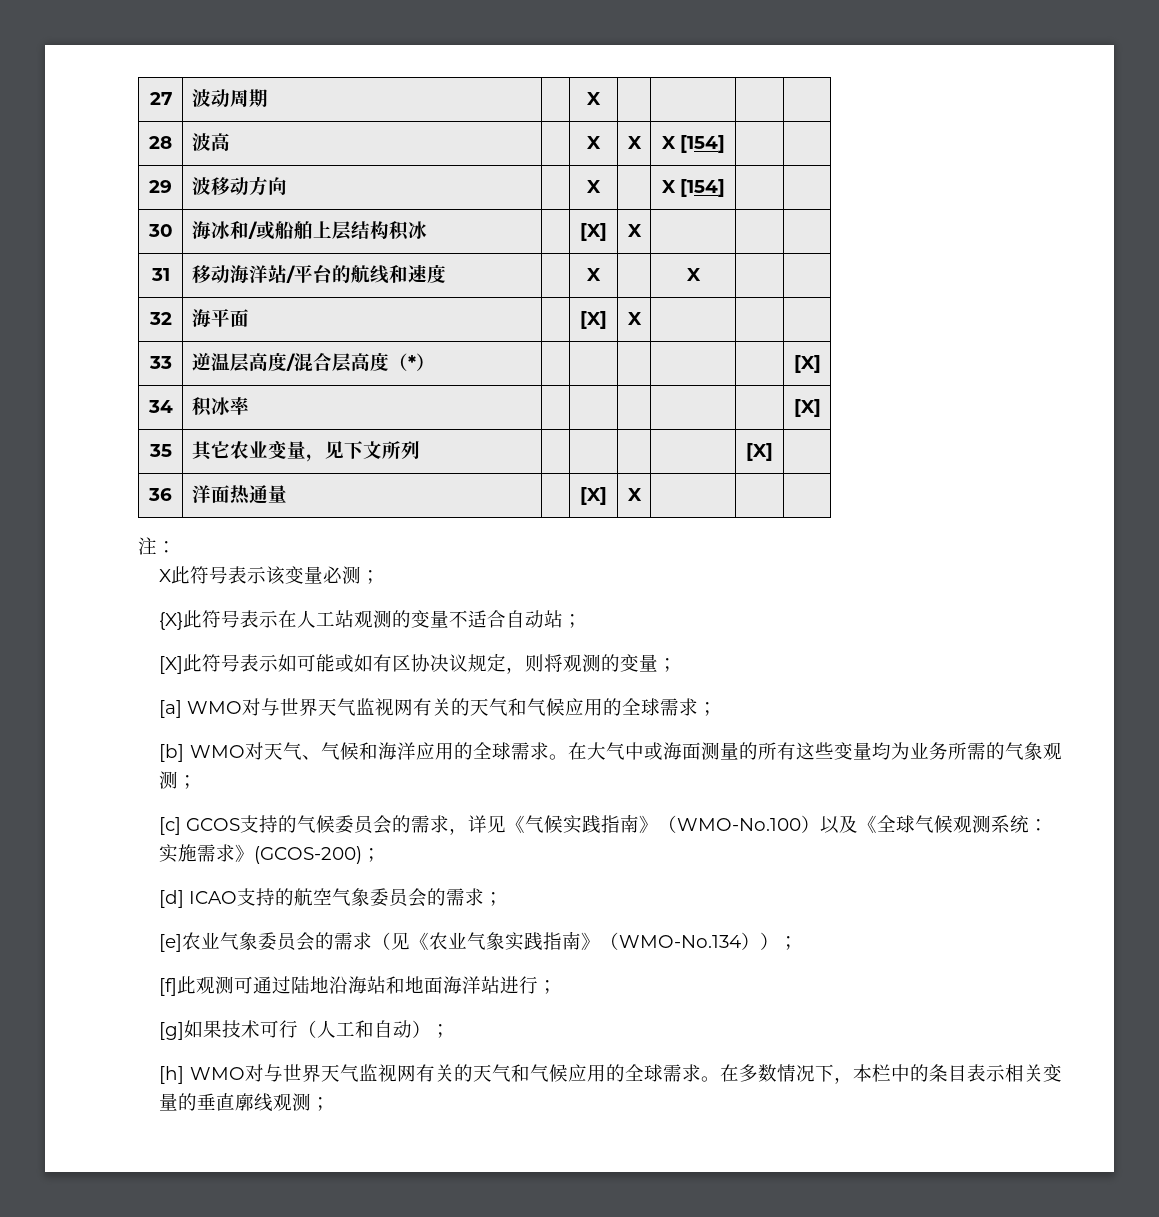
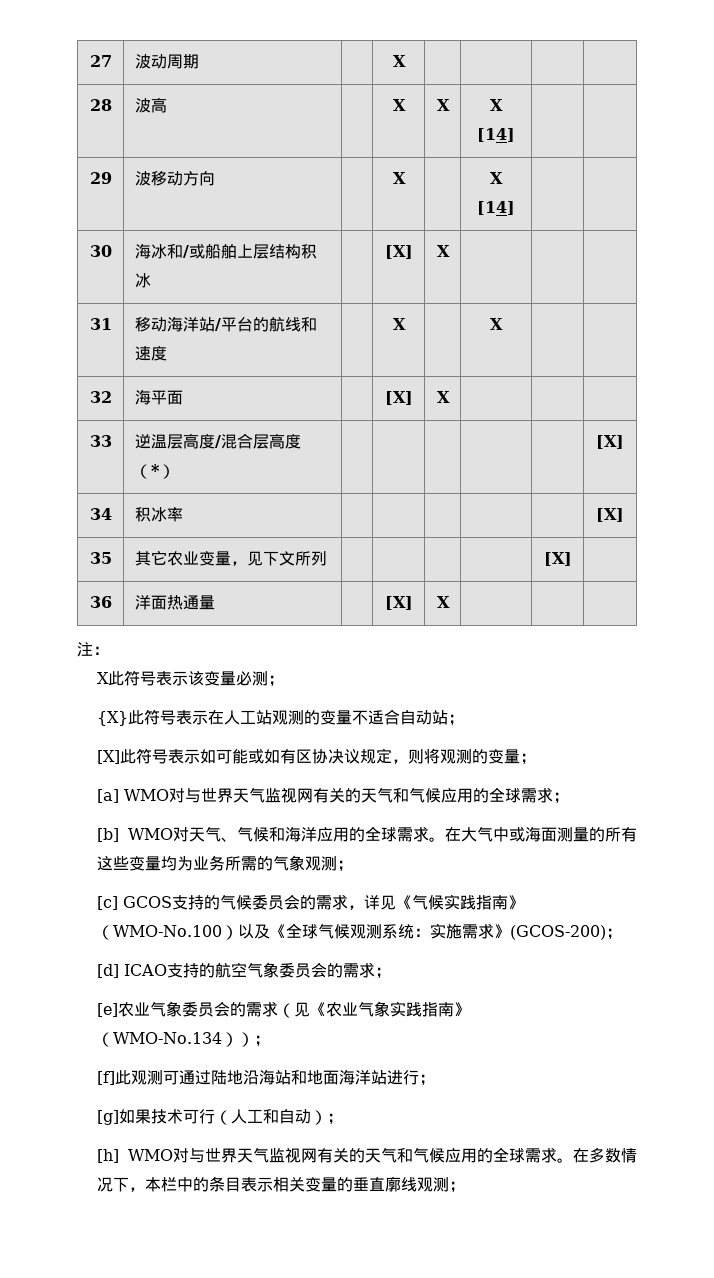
[679,135,725,153] [154] -> [477,128,515,142] [14]
[679,179,725,197] [154] -> [477,201,515,215] [14]

